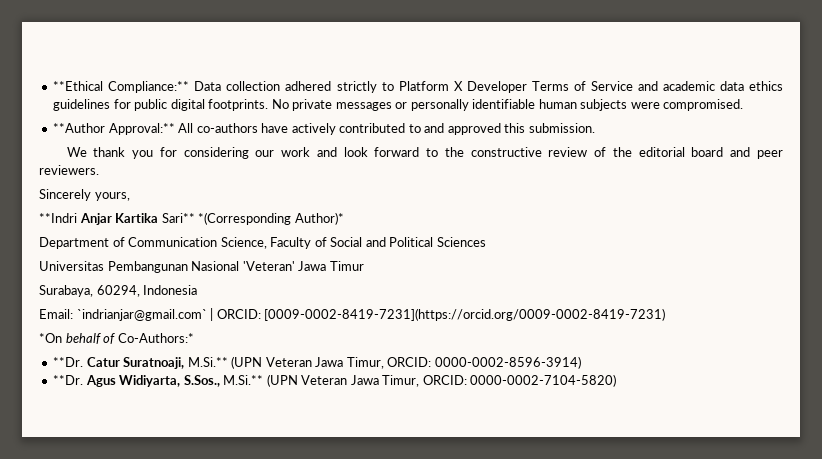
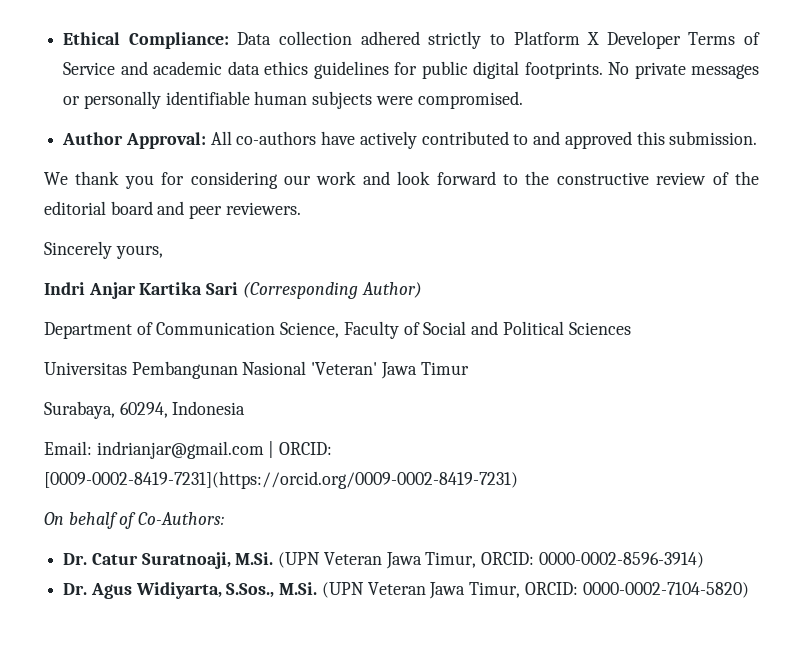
[53,81,190,93] **Ethical Compliance:** -> [63,32,229,49] Ethical Compliance:
[53,123,175,135] **Author Approval:** -> [62,132,206,149] Author Approval:
[39,213,77,223] **Indri -> [44,282,85,295] Indri
[161,212,344,225] Sari** *(Corresponding Author)* -> [206,282,422,299] Sari (Corresponding Author)
[76,309,207,321] `indrianjar@gmail.com` -> [96,441,264,459] indrianjar@gmail.com
[39,333,62,343] *On -> [44,512,64,525] On
[117,333,194,343] [53,357,84,367] Co-Authors:* // **Dr. -> [138,512,225,525] [63,553,88,565] Co-Authors: // Dr.
[187,357,228,367] M.Si.** -> [235,552,274,565] M.Si.
[53,375,84,385] **Dr. -> [63,583,88,595] Dr.
[223,375,264,385] M.Si.** -> [279,582,318,595] M.Si.

